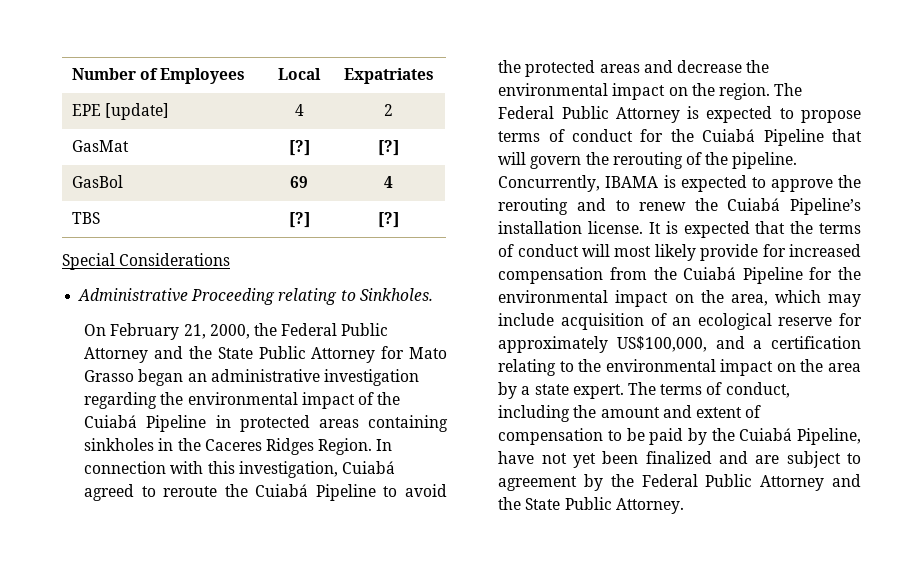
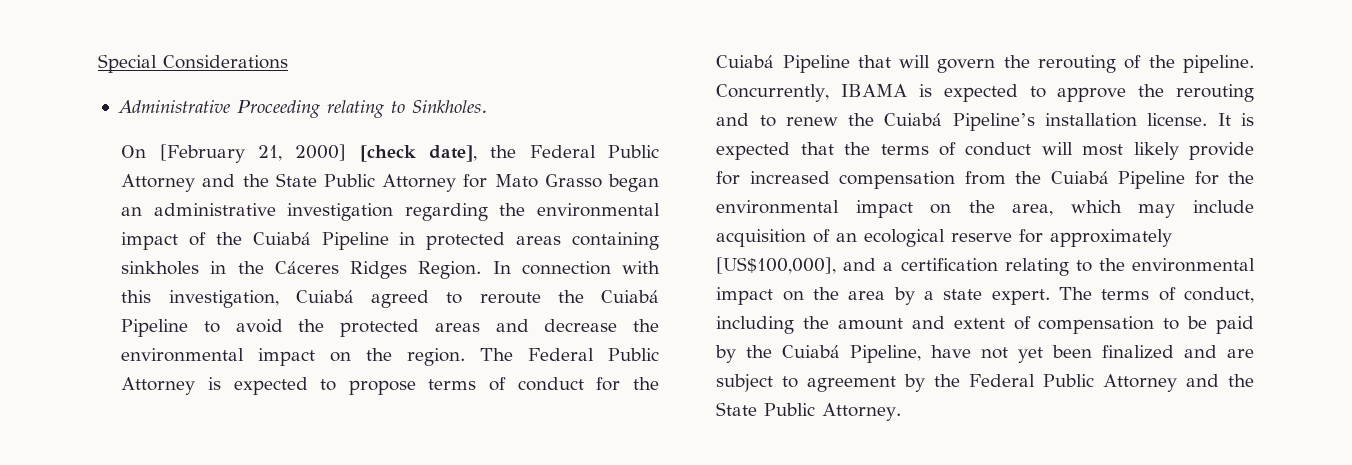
[71,68,245,84] [278,68,321,80] [343,68,434,84] [71,103,169,120] [294,104,304,116] [384,104,393,116] [71,140,129,152] [288,140,310,156] [378,140,399,156] [71,175,123,188] [290,176,308,188] [384,176,393,188] [71,212,100,224] [288,212,310,228] [378,212,399,228] Number of Employees | Local | Expatriates // EPE [update] | 4 | 2 // GasMat | [?] | [?] // GasBol | 69 | 4 // TBS | [?] | [?] // -> (98, 63) none
[110,323,250,340] February 21, 2000, -> [159,144,477,163] [February 21, 2000] [check date],
[204,439,262,451] Caceres -> [274,261,339,274] Cáceres
[616,336,707,352] US$100,000, -> [716,257,837,274] [US$100,000],

